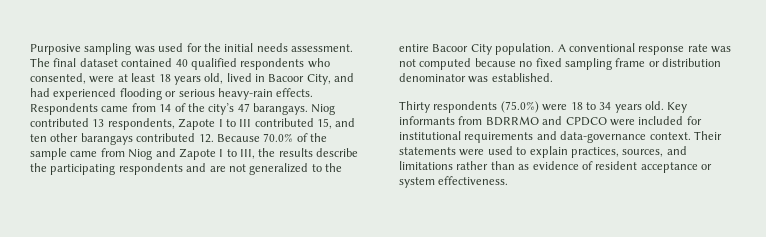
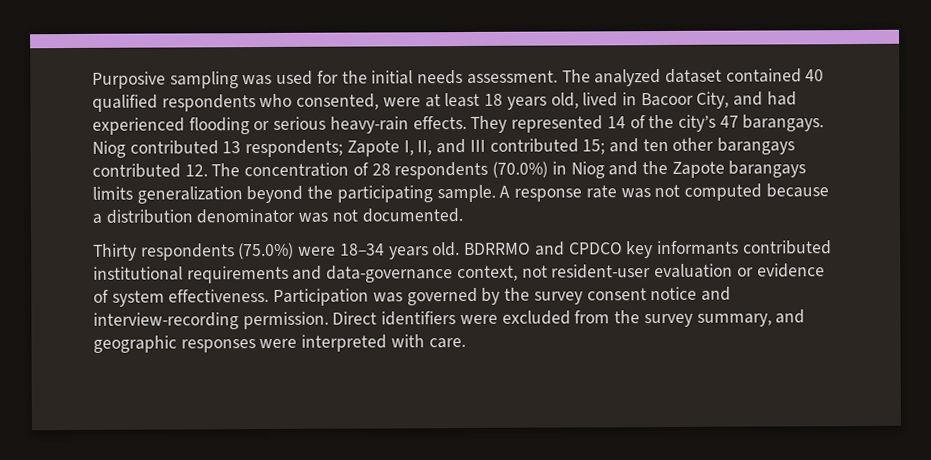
[53,58,77,67] final -> [594,69,662,87] analyzed
[30,103,156,115] Respondents came from -> [470,115,604,133] They represented
[107,118,236,130] respondents, Zapote I to -> [245,138,467,158] respondents; Zapote I, II, and
[317,118,332,129] 15, -> [582,139,606,155] 15;
[216,133,327,142] [30,148,359,160] [30,163,342,175] [399,43,635,55] Because 70.0% of the sample came from Niog and Zapote I to III, the results describe the participating respondents and are not generalized to the entire Bacoor City population. A conventional -> [211,160,807,180] [92,184,511,204] The concentration of 28 respondents (70.0%) in Niog and the Zapote barangays limits generalization beyond the participating sample. A
[519,58,660,70] no fixed sampling frame or -> [92,213,102,224] a
[491,73,553,82] established. -> [331,208,463,223] not documented.
[570,101,688,113] [399,116,702,126] [399,131,722,143] [399,146,687,158] [399,161,712,173] [399,176,509,188] 18 to 34 years old. Key informants from BDRRMO and CPDCO were included for institutional requirements and data-governance context. Their statements were used to explain practices, sources, and limitations rather than as evidence of resident acceptance or system effectiveness. -> [339,240,832,260] [93,263,825,284] [93,286,731,307] [93,309,806,330] [93,334,466,353] 18–34 years old. BDRRMO and CPDCO key informants contributed institutional requirements and data-governance context, not resident-user evaluation or evidence of system effectiveness. Participation was governed by the survey consent notice and interview-recording permission. Direct identifiers were excluded from the survey summary, and geographic responses were interpreted with care.

